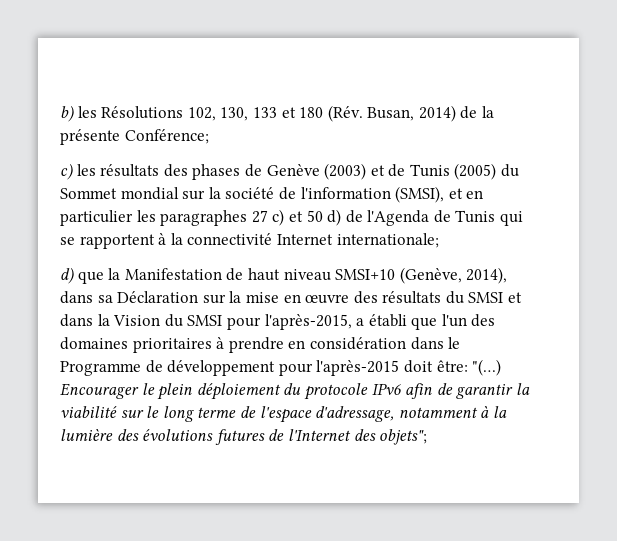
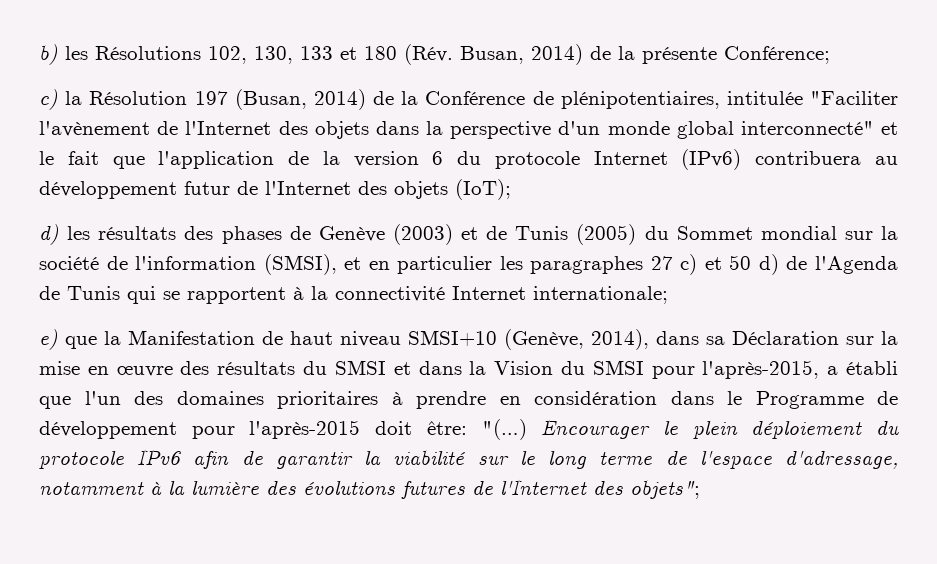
(73, 171) none -> [65,89,898,110] [39,121,898,139] [39,149,898,170] [39,179,511,200] [39,224,59,245] la Résolution 197 (Busan, 2014) de la Conférence de plénipotentiaires, intitulée "Faciliter l'avènement de l'Internet des objets dans la perspective d'un monde global interconnecté" et le fait que l'application de la version 6 du protocole Internet (IPv6) contribuera au développement futur de l'Internet des objets (IoT); // d)
[60,267,74,284] d) -> [39,329,58,350] e)

